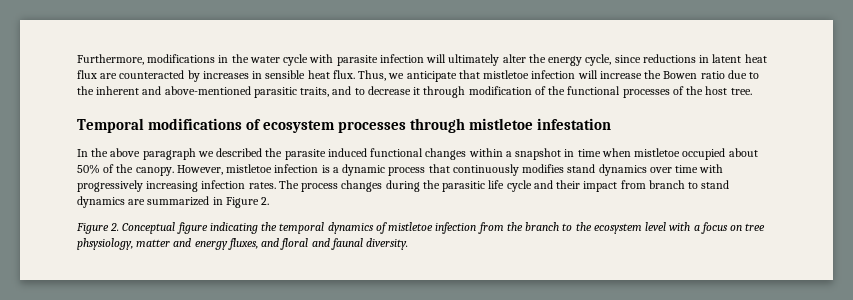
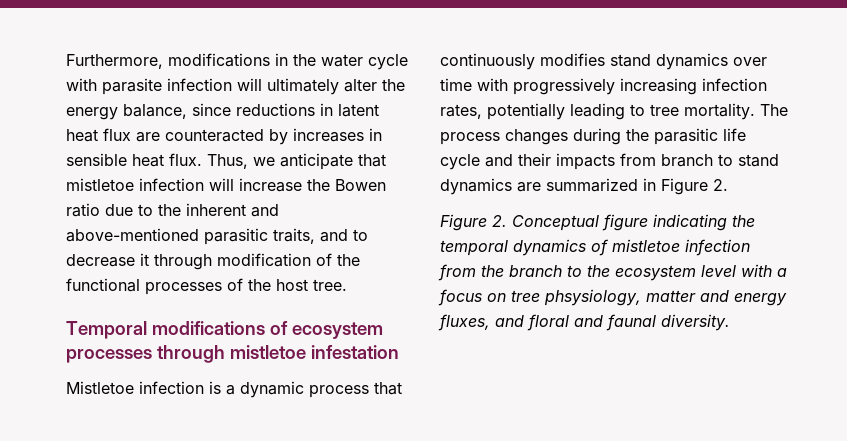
[585,54,612,66] cycle, -> [123,104,187,119] balance,
[77,148,758,160] [77,164,273,176] In the above paragraph we described the parasite induced functional changes within a snapshot in time when mistletoe occupied about 50% of the canopy. However, mistletoe -> [66,381,134,394] Mistletoe
[248,182,276,189] rates. -> [440,103,755,120] rates, potentially leading to tree mortality.
[583,181,618,192] impact -> [556,153,615,170] impacts

